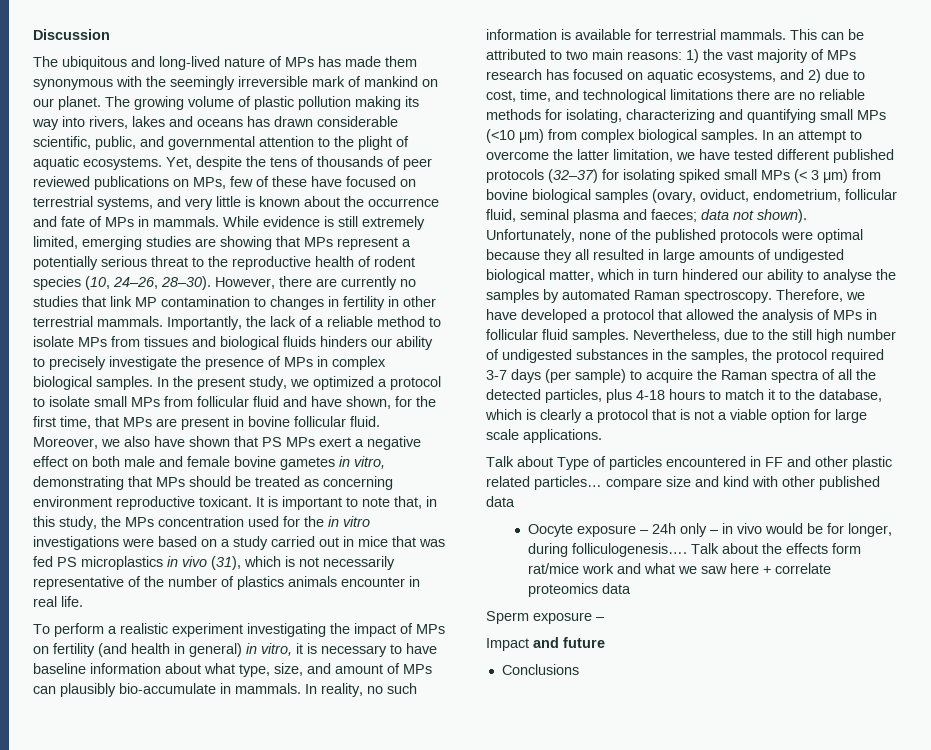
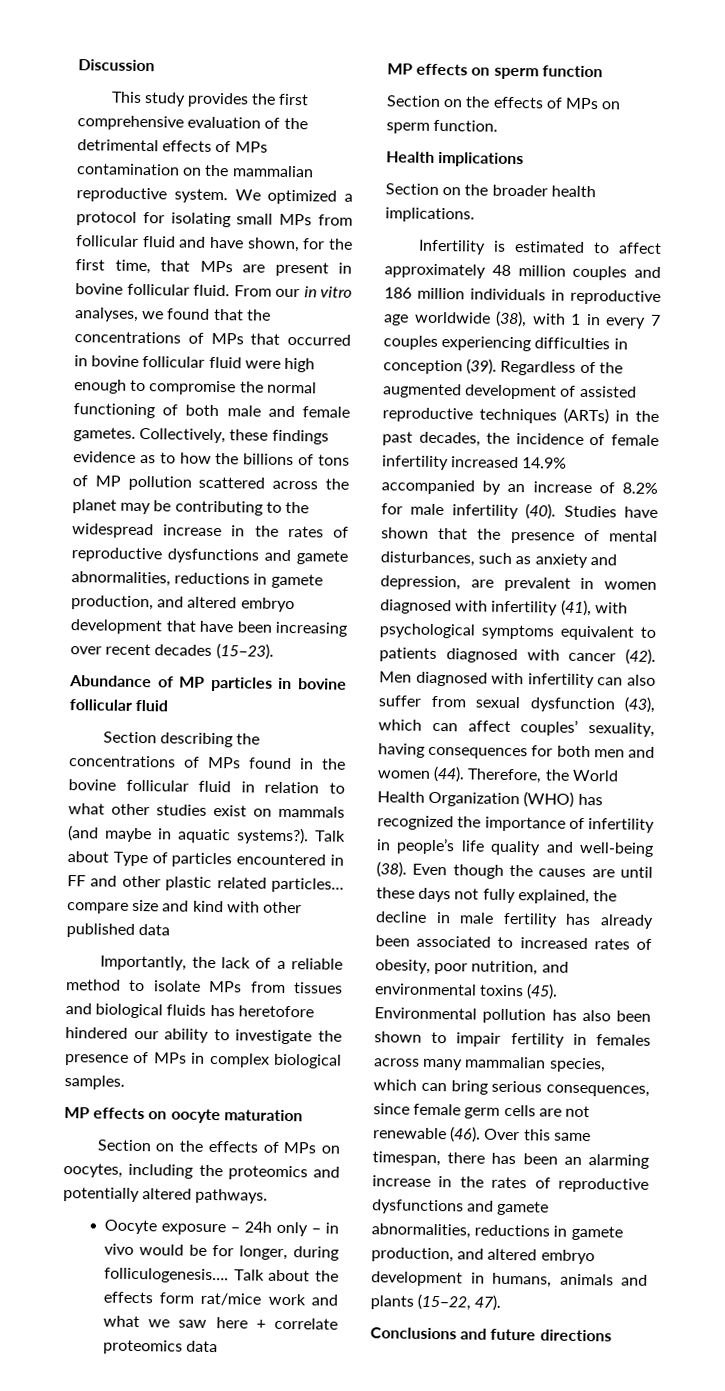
[33,56,417,70] [33,76,438,90] [33,96,419,110] [32,116,398,130] [33,136,409,150] [33,156,432,170] [33,176,416,190] [33,196,439,210] [33,216,425,230] [33,236,411,250] [33,256,415,270] [33,276,416,290] [33,296,436,310] [33,316,441,330] [33,336,433,350] [33,356,386,370] [33,376,309,390] The ubiquitous and long-lived nature of MPs has made them synonymous with the seemingly irreversible mark of mankind on our planet. The growing volume of plastic pollution making its way into rivers, lakes and oceans has drawn considerable scientific, public, and governmental attention to the plight of aquatic ecosystems. Yet, despite the tens of thousands of peer reviewed publications on MPs, few of these have focused on terrestrial systems, and very little is known about the occurrence and fate of MPs in mammals. While evidence is still extremely limited, emerging studies are showing that MPs represent a potentially serious threat to the reproductive health of rodent species (10, 24–26, 28–30). However, there are currently no studies that link MP contamination to changes in fertility in other terrestrial mammals. Importantly, the lack of a reliable method to isolate MPs from tissues and biological fluids hinders our ability to precisely investigate the presence of MPs in complex biological samples. In the present study, we -> [110,91,310,108] [77,115,308,131] [77,139,268,153] [76,163,314,178] [76,187,261,204] This study provides the first comprehensive evaluation of the detrimental effects of MPs contamination on the mammalian reproductive system. We
[33,396,90,407] to isolate -> [142,211,231,228] for isolating
[33,436,421,450] [33,456,385,470] [33,476,393,490] [33,496,437,510] [33,516,370,530] [33,536,445,550] [33,556,395,570] [33,576,420,590] [33,596,83,607] [33,623,445,637] [33,643,437,657] [33,663,432,677] [33,683,417,697] [486,29,864,40] [486,49,856,63] [486,69,865,83] [486,89,865,103] [486,109,886,123] [486,129,862,143] [486,149,894,163] [486,169,881,183] [486,189,897,203] [486,209,807,223] [486,229,863,243] [486,249,844,263] [486,269,896,283] [486,289,865,303] [486,309,877,323] [486,329,896,343] [486,349,884,363] [486,369,876,383] [486,389,882,403] [485,409,867,423] [486,429,602,443] Moreover, we also have shown that PS MPs exert a negative effect on both male and female bovine gametes in vitro, demonstrating that MPs should be treated as concerning environment reproductive toxicant. It is important to note that, in this study, the MPs concentration used for the in vitro investigations were based on a study carried out in mice that was fed PS microplastics in vivo (31), which is not necessarily representative of the number of plastics animals encounter in real life. // To perform a realistic experiment investigating the impact of MPs on fertility (and health in general) in vitro, it is necessary to have baseline information about what type, size, and amount of MPs can plausibly bio-accumulate in mammals. In reality, no such information is available for terrestrial mammals. This can be attributed to two main reasons: 1) the vast majority of MPs research has focused on aquatic ecosystems, and 2) due to cost, time, and technological limitations there are no reliable methods for isolating, characterizing and quantifying small MPs (<10 μm) from complex biological samples. In an attempt to overcome the latter limitation, we have tested different published protocols (32–37) for isolating spiked small MPs (< 3 μm) from bovine biological samples (ovary, oviduct, endometrium, follicular fluid, seminal plasma and faeces; data not shown). Unfortunately, none of the published protocols were optimal because they all resulted in large amounts of undigested biological matter, which in turn hindered our ability to analyse the samples by automated Raman spectroscopy. Therefore, we have developed a protocol that allowed the analysis of MPs in follicular fluid samples. Nevertheless, due to the still high number of undigested substances in the samples, the protocol required 3-7 days (per sample) to acquire the Raman spectra of all the detected particles, plus 4-18 hours to match it to the database, which is clearly a protocol that is not a viable option for large scale applications. // -> [233,285,352,298] [75,307,271,322] [74,331,351,346] [74,355,315,373] [74,379,317,396] [73,403,350,419] [73,427,329,445] [73,451,350,466] [72,475,349,491] [72,499,309,516] [72,523,349,539] [71,547,348,565] [71,571,323,589] [71,595,295,613] [70,619,347,637] [70,643,274,660] [69,675,347,692] [69,699,169,712] [102,731,260,748] [69,755,346,770] [68,779,345,794] [68,803,345,818] [68,825,309,845] From our in vitro analyses, we found that the concentrations of MPs that occurred in bovine follicular fluid were high enough to compromise the normal functioning of both male and female gametes. Collectively, these findings evidence as to how the billions of tons of MP pollution scattered across the planet may be contributing to the widespread increase in the rates of reproductive dysfunctions and gamete abnormalities, reductions in gamete production, and altered embryo development that have been increasing over recent decades (15–23). // Abundance of MP particles in bovine follicular fluid // Section describing the concentrations of MPs found in the bovine follicular fluid in relation to what other studies exist on mammals (and maybe in aquatic systems?).
(515, 501) none -> [99,955,343,971] [66,979,343,994] [65,1003,314,1019] [65,1027,342,1045] [65,1051,342,1069] [64,1075,125,1090] [64,1107,303,1124] [96,1139,340,1154] [63,1163,340,1181] [63,1187,269,1204] // Importantly, the lack of a reliable method to isolate MPs from tissues and biological fluids has heretofore hindered our ability to investigate the presence of MPs in complex biological samples. // MP effects on oocyte maturation // Section on the effects of MPs on oocytes, including the proteomics and potentially altered pathways.
[486,611,605,624] [486,638,529,651] Sperm exposure – // Impact -> [387,63,603,80] [386,95,622,110] [386,119,499,134] [386,151,525,168] [385,183,596,198] [385,207,475,223] [417,239,662,255] [384,263,661,281] [384,287,661,305] [383,310,661,329] [383,335,628,352] [383,358,623,376] [383,383,637,400] [382,407,659,425] [382,431,659,447] [382,455,568,471] [381,479,658,495] [381,503,658,520] [381,527,658,544] [380,551,617,569] [380,575,657,592] [380,599,628,617] [379,623,656,641] [379,647,656,665] [379,671,656,689] [378,695,656,713] [378,719,655,737] [378,743,655,760] [377,765,619,784] [377,791,603,808] [377,815,655,833] [376,837,654,857] [376,861,653,879] [376,887,617,905] [375,911,654,929] [375,935,652,950] [375,959,569,976] [374,983,559,1000] [374,1007,651,1024] [374,1031,651,1048] [374,1056,606,1073] [373,1079,650,1097] [373,1103,590,1119] [373,1126,591,1143] [372,1151,649,1169] [372,1175,649,1193] [372,1199,550,1216] [371,1223,623,1241] [371,1247,595,1265] [371,1271,648,1288] [370,1293,502,1311] [370,1327,457,1340] MP effects on sperm function // Section on the effects of MPs on sperm function. // Health implications // Section on the broader health implications. // Infertility is estimated to affect approximately 48 million couples and 186 million individuals in reproductive age worldwide (38), with 1 in every 7 couples experiencing difficulties in conception (39). Regardless of the augmented development of assisted reproductive techniques (ARTs) in the past decades, the incidence of female infertility increased 14.9% accompanied by an increase of 8.2% for male infertility (40). Studies have shown that the presence of mental disturbances, such as anxiety and depression, are prevalent in women diagnosed with infertility (41), with psychological symptoms equivalent to patients diagnosed with cancer (42). Men diagnosed with infertility can also suffer from sexual dysfunction (43), which can affect couples’ sexuality, having consequences for both men and women (44). Therefore, the World Health Organization (WHO) has recognized the importance of infertility in people’s life quality and well-being (38). Even though the causes are until these days not fully explained, the decline in male fertility has already been associated to increased rates of obesity, poor nutrition, and environmental toxins (45). Environmental pollution has also been shown to impair fertility in females across many mammalian species, which can bring serious consequences, since female germ cells are not renewable (46). Over this same timespan, there has been an alarming increase in the rates of reproductive dysfunctions and gamete abnormalities, reductions in gamete production, and altered embryo development in humans, animals and plants (15–22, 47). // Conclusions
[501,664,579,675] // Conclusions -> [539,1329,612,1342] directions

